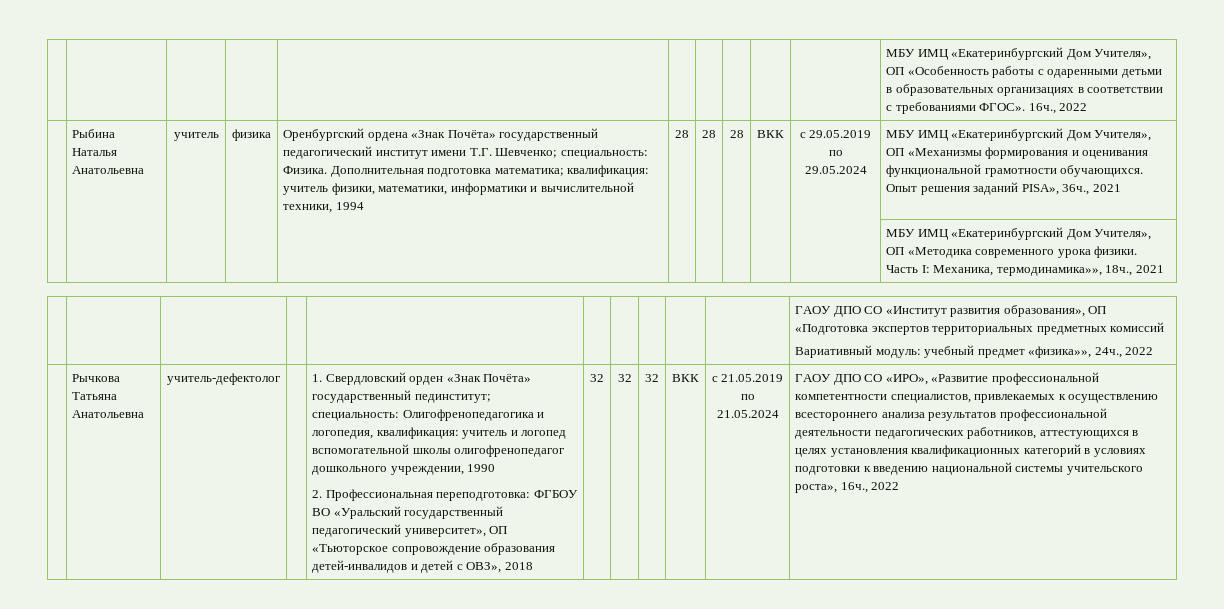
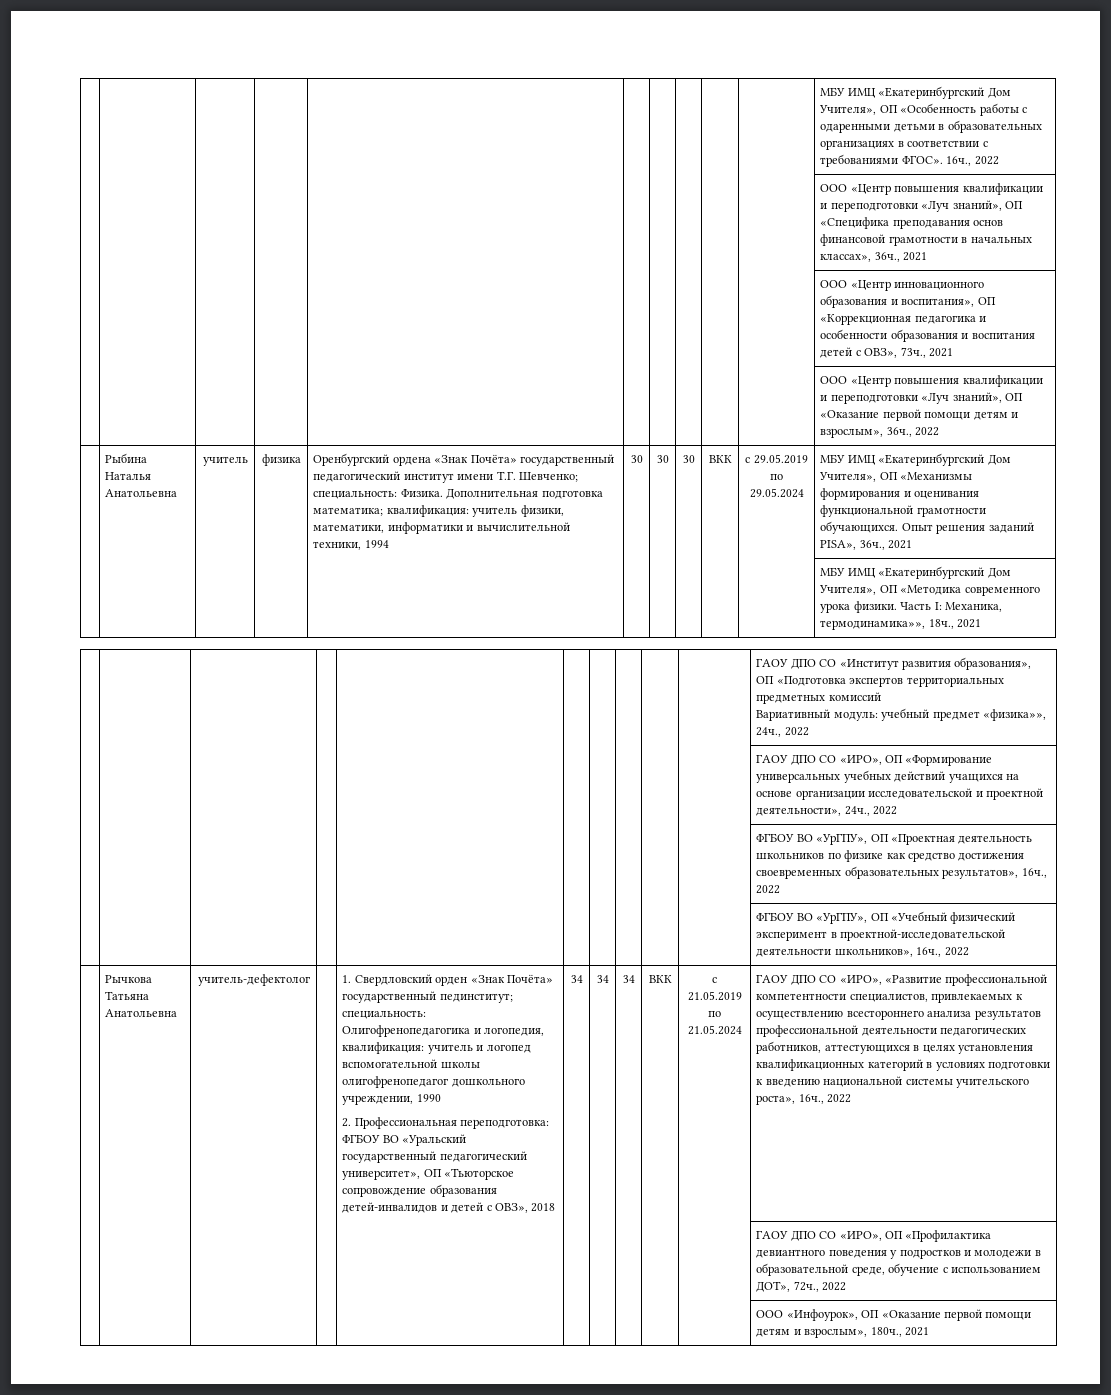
(1088, 107) none -> [820,183,1043,195] [820,200,1023,212] [820,217,1004,229] [820,234,1032,246] [820,252,928,262] [820,280,985,291] [820,295,996,308] [820,314,987,325] [820,329,1035,342] [820,347,953,358] [820,375,1043,387] [820,392,1023,404] [820,409,1018,421] [820,427,940,438] // | | | | | | | | | | ООО «Центр повышения квалификации и переподготовки «Луч знаний», ОП «Специфика преподавания основ финансовой грамотности в начальных классах», 36ч., 2021 // | | | | | | | | | | ООО «Центр инновационного образования и воспитания», ОП «Коррекционная педагогика и особенности образования и воспитания детей с ОВЗ», 73ч., 2021 // | | | | | | | | | | ООО «Центр повышения квалификации и переподготовки «Луч знаний», ОП «Оказание первой помощи детям и взрослым», 36ч., 2022
[675,130,689,138] [702,130,716,138] [729,130,744,138] 28 | 28 | 28 -> [630,455,643,463] [656,455,669,463] [682,455,695,463] 30 | 30 | 30
(1154, 351) none -> [756,754,993,766] [756,770,1019,783] [756,788,1043,800] [756,806,898,816] [756,833,1033,845] [756,850,1025,862] [756,866,1047,879] [756,885,781,894] [756,911,1016,924] [756,929,1006,941] [756,947,969,957] // | | | | | | | | | | ГАОУ ДПО СО «ИРО», ОП «Формирование универсальных учебных действий учащихся на основе организации исследовательской и проектной деятельности», 24ч., 2022 // | | | | | | | | | | ФГБОУ ВО «УрГПУ», ОП «Проектная деятельность школьников по физике как средство достижения своевременных образовательных результатов», 16ч., 2022 // | | | | | | | | | | ФГБОУ ВО «УрГПУ», ОП «Учебный физический эксперимент в проектной-исследовательской деятельности школьников», 16ч., 2022
[590,374,604,382] [617,374,632,382] [645,374,659,382] 32 | 32 | 32 -> [570,975,583,983] [596,975,609,983] [622,975,635,983] 34 | 34 | 34
(900, 486) none -> [756,1230,992,1242] [756,1249,1041,1259] [756,1263,1041,1276] [756,1281,847,1292] [756,1309,1032,1321] [756,1327,929,1338] // | | | | | | | | | | ГАОУ ДПО СО «ИРО», ОП «Профилактика девиантного поведения у подростков и молодежи в образовательной среде, обучение с использованием ДОТ», 72ч., 2022 // | | | | | | | | | | ООО «Инфоурок», ОП «Оказание первой помощи детям и взрослым», 180ч., 2021

